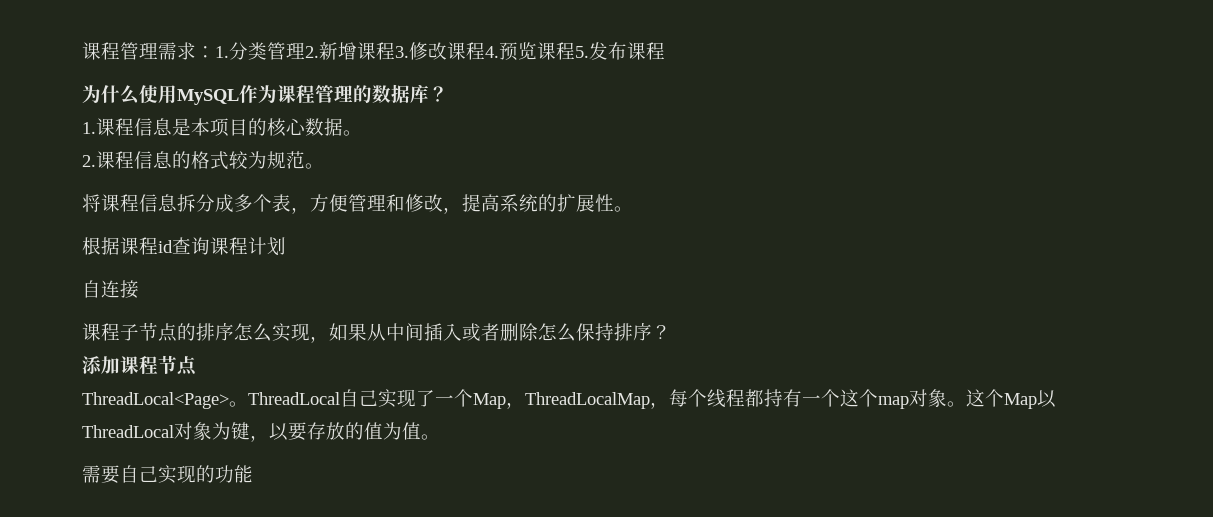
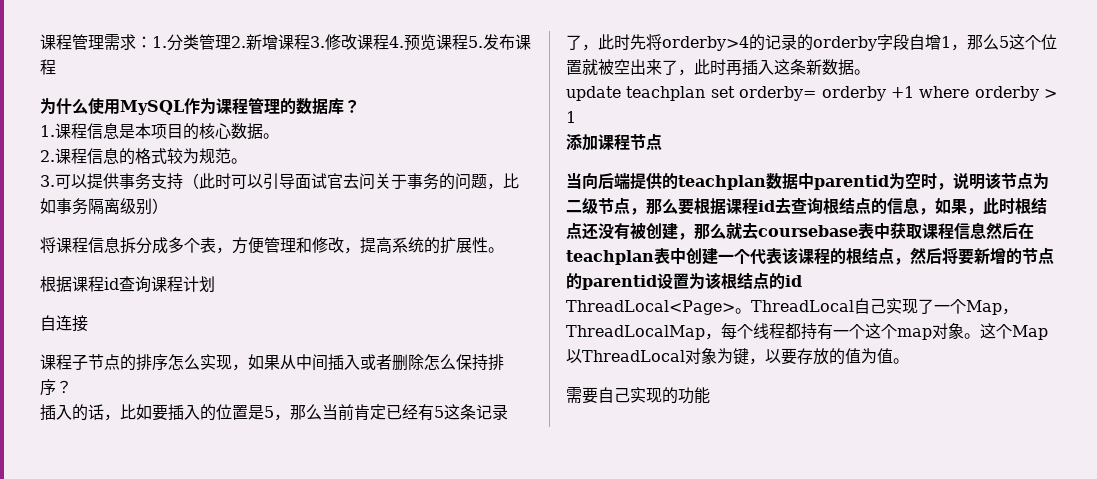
(324, 166) none -> [40,173,519,190] [40,198,168,215] // 3.可以提供事务支持（此时可以引导面试官去问关于事务的问题，比如事务隔离级别）
[82,355,197,376] 添加课程节点 -> [40,404,508,421] [566,34,1057,51] [566,59,870,76] [566,86,1057,101] [566,111,576,123] [566,133,662,151] [566,172,1049,190] [566,197,1047,215] [566,222,1034,240] [566,247,1054,265] [566,272,802,290] 插入的话，比如要插入的位置是5，那么当前肯定已经有5这条记录了，此时先将orderby>4的记录的orderby字段自增1，那么5这个位置就被空出来了，此时再插入这条新数据。 // update teachplan set orderby= orderby +1 where orderby > 1 // 添加课程节点 // 当向后端提供的teachplan数据中parentid为空时，说明该节点为二级节点，那么要根据课程id去查询根结点的信息，如果，此时根结点还没有被创建，那么就去coursebase表中获取课程信息然后在teachplan表中创建一个代表该课程的根结点，然后将要新增的节点的parentid设置为该根结点的id

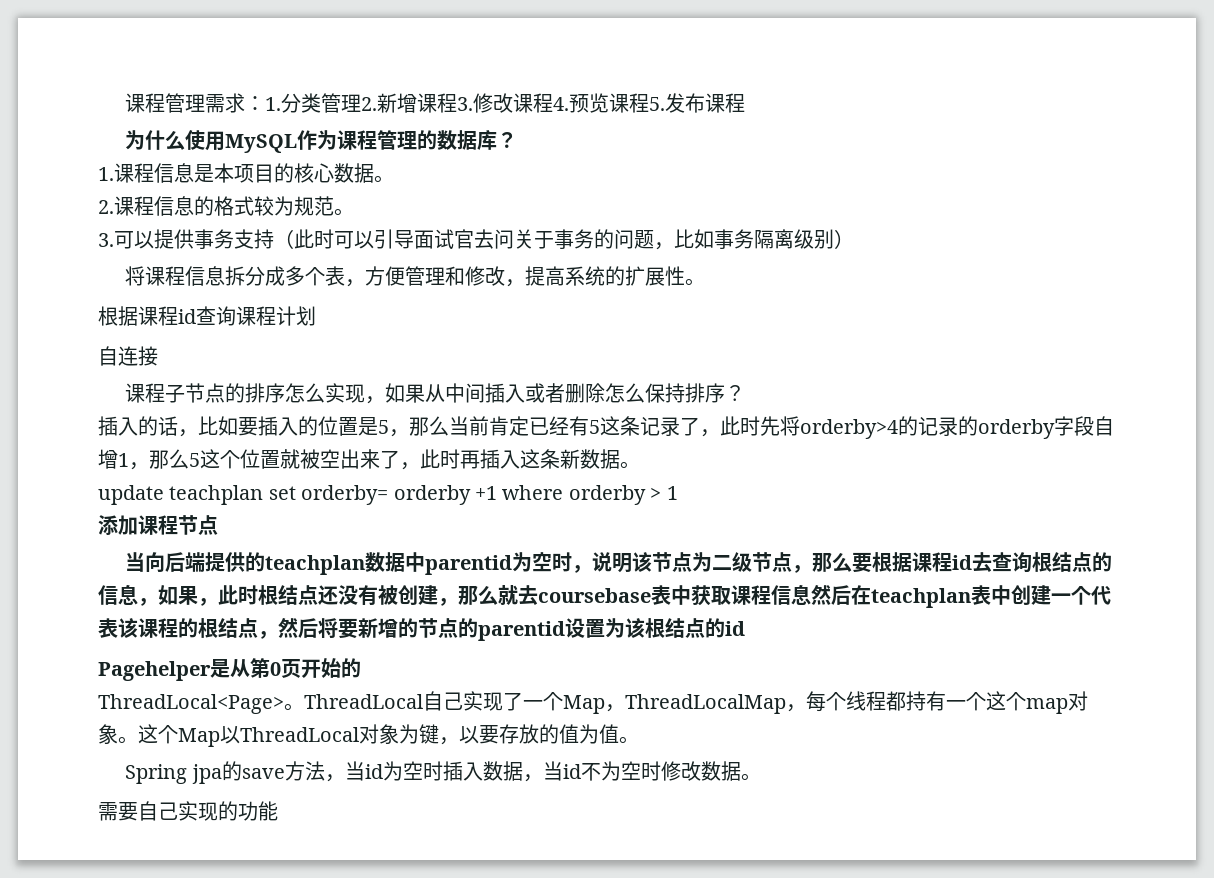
(802, 281) none -> [98,658,361,681] // Pagehelper是从第0页开始的
(909, 361) none -> [125,761,761,784] // Spring jpa的save方法，当id为空时插入数据，当id不为空时修改数据。

